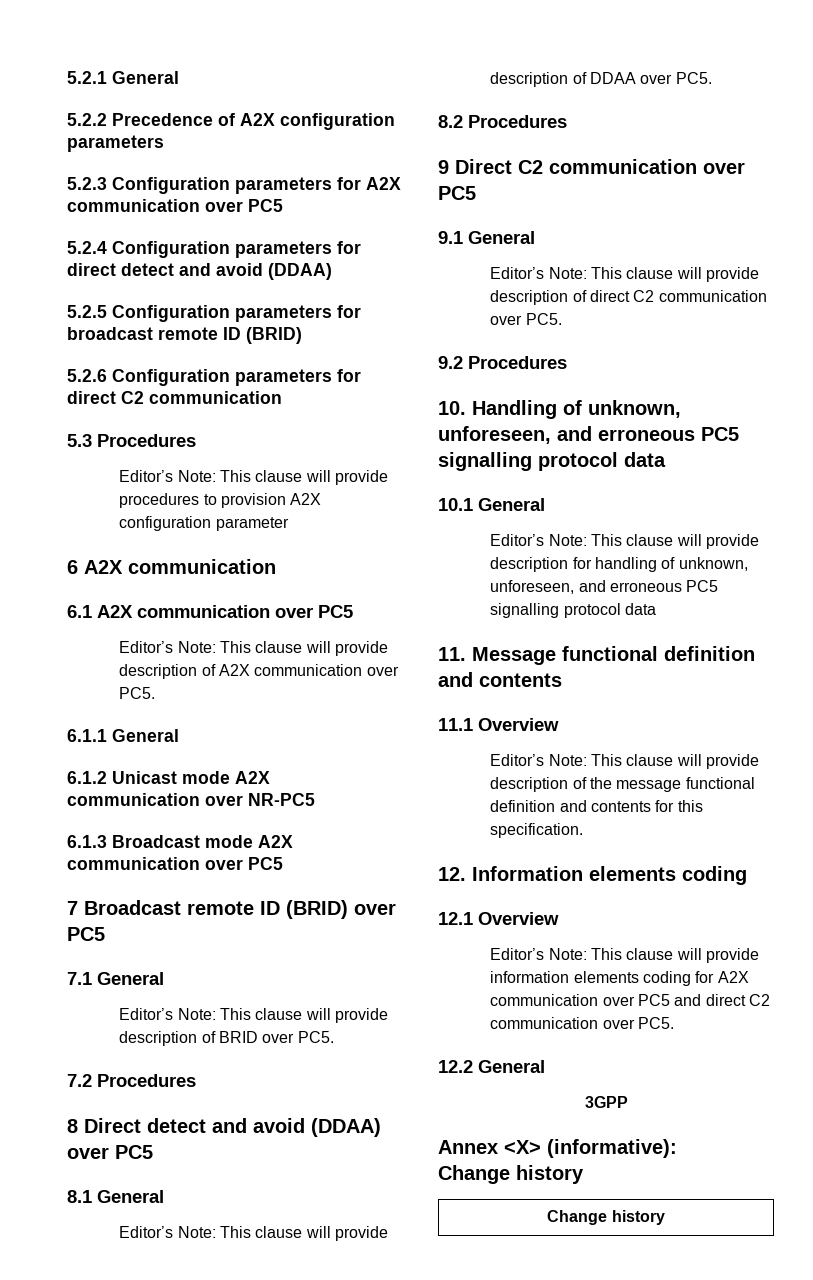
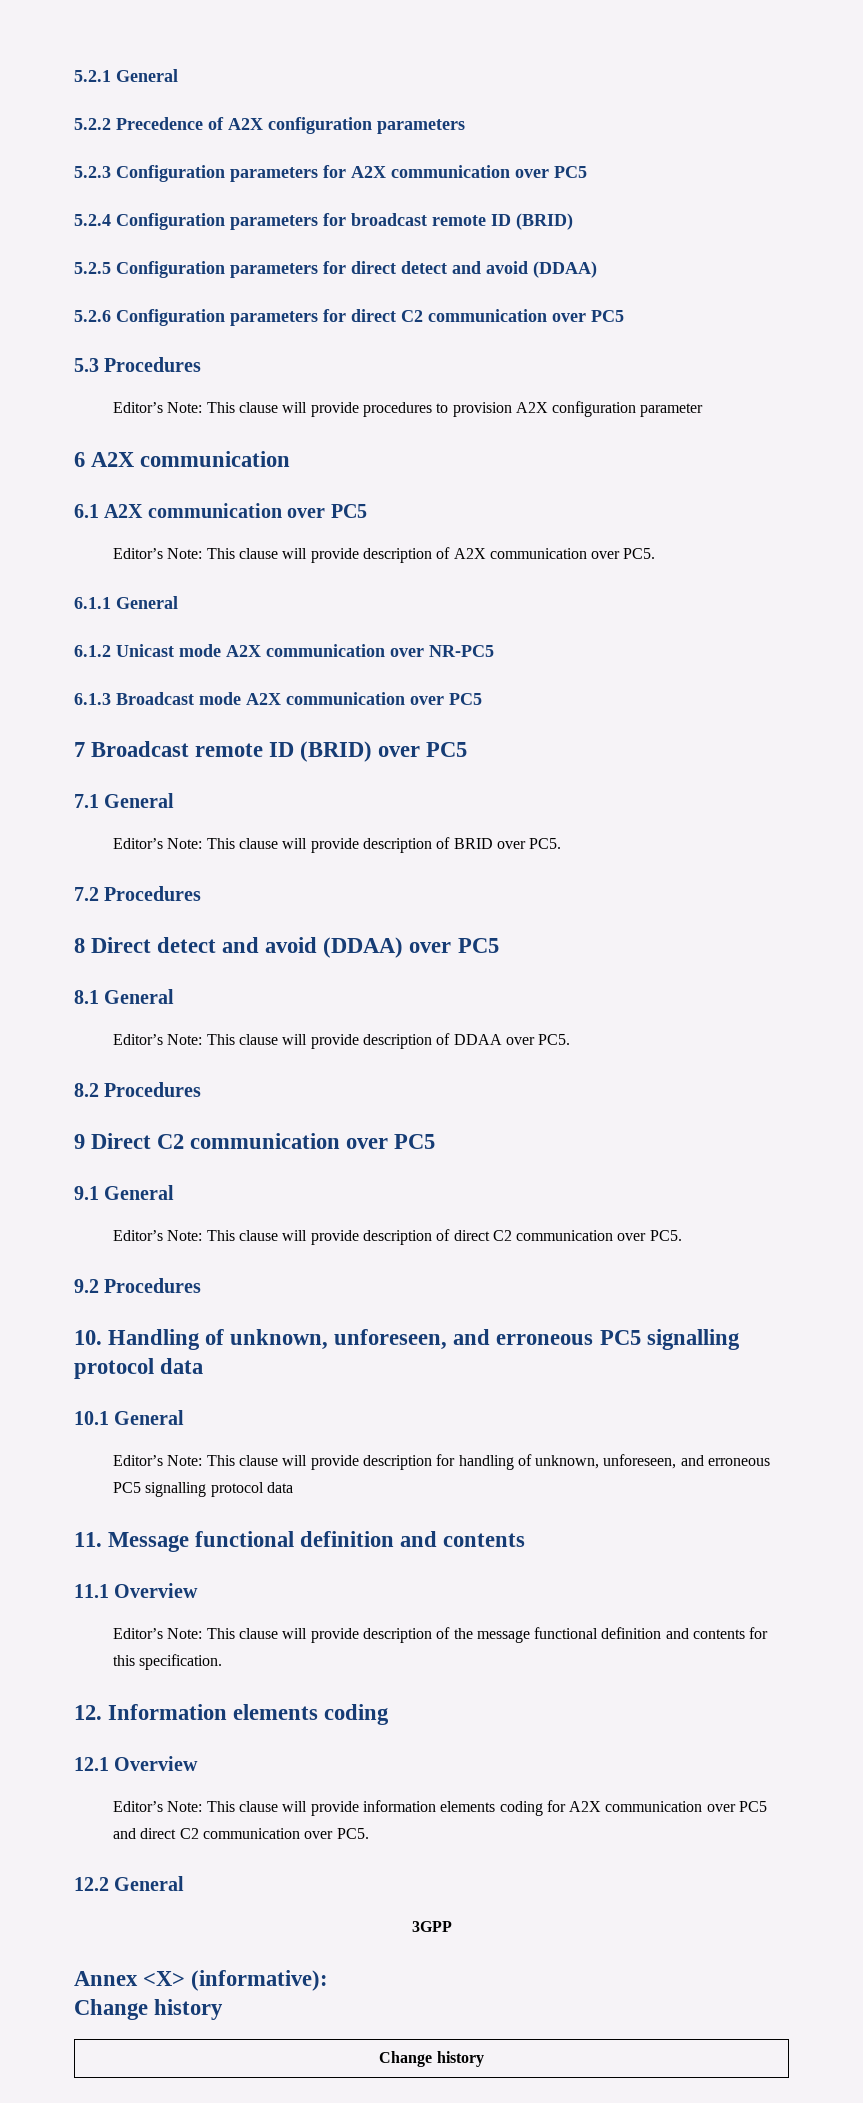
(361, 247) none -> [351,213,573,230] [74,261,346,278] broadcast remote ID (BRID) // 5.2.5 Configuration parameters for
[67,305,361,322] [67,327,302,344] // 5.2.5 Configuration parameters for broadcast remote ID (BRID) -> (597, 269) none
(282, 397) none -> [552,310,624,322] over PC5

